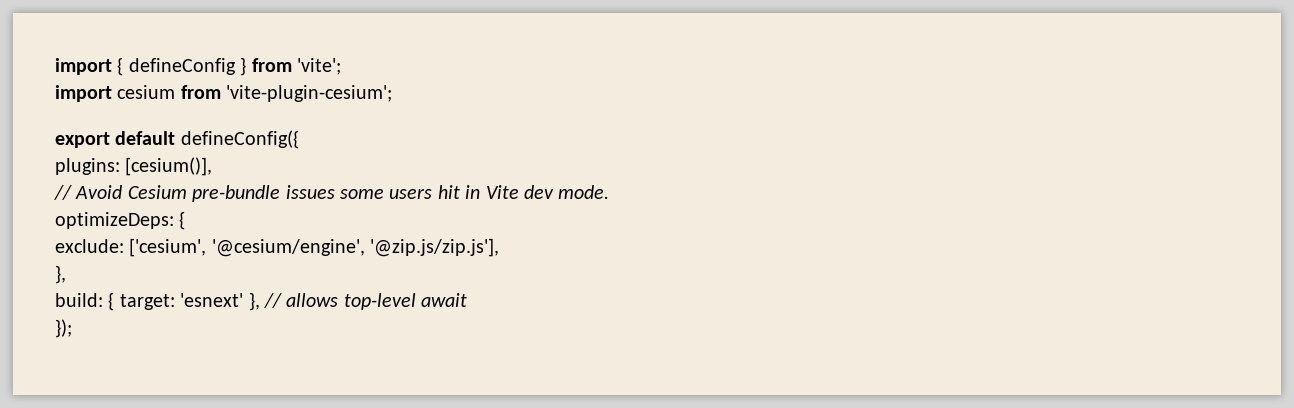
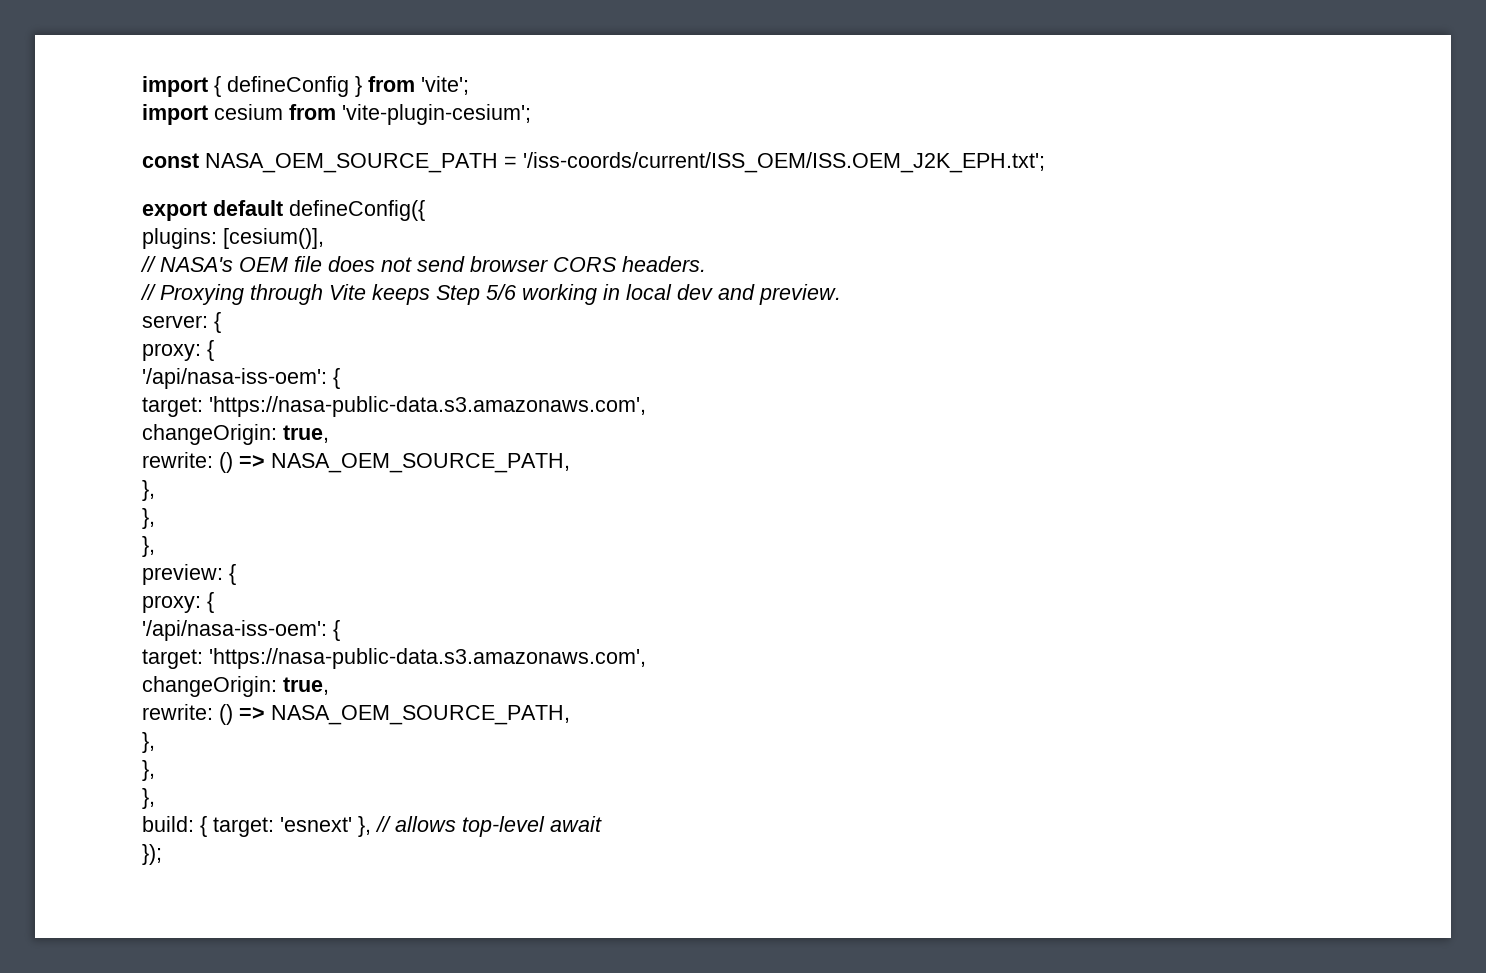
(393, 93) none -> [142,152,1045,173] // const NASA_OEM_SOURCE_PATH = '/iss-coords/current/ISS_OEM/ISS.OEM_J2K_EPH.txt';
[75,185,610,202] [55,211,186,230] [55,238,500,257] Avoid Cesium pre-bundle issues some users hit in Vite dev mode. // optimizeDeps: { // exclude: ['cesium', '@cesium/engine', '@zip.js/zip.js'], -> [160,256,706,272] [140,284,841,305] [142,312,221,333] [142,340,214,361] [142,368,340,389] [142,396,646,417] [142,424,329,445] [142,452,570,473] [142,480,155,501] [142,508,155,529] [142,536,155,557] [142,564,236,585] [142,592,214,613] [142,620,340,641] [142,648,646,669] [142,676,329,697] [142,704,570,725] [142,732,155,753] [142,760,155,781] NASA's OEM file does not send browser CORS headers. // // Proxying through Vite keeps Step 5/6 working in local dev and preview. // server: { // proxy: { // '/api/nasa-iss-oem': { // target: 'https://nasa-public-data.s3.amazonaws.com', // changeOrigin: true, // rewrite: () => NASA_OEM_SOURCE_PATH, // }, // }, // }, // preview: { // proxy: { // '/api/nasa-iss-oem': { // target: 'https://nasa-public-data.s3.amazonaws.com', // changeOrigin: true, // rewrite: () => NASA_OEM_SOURCE_PATH, // }, // },

